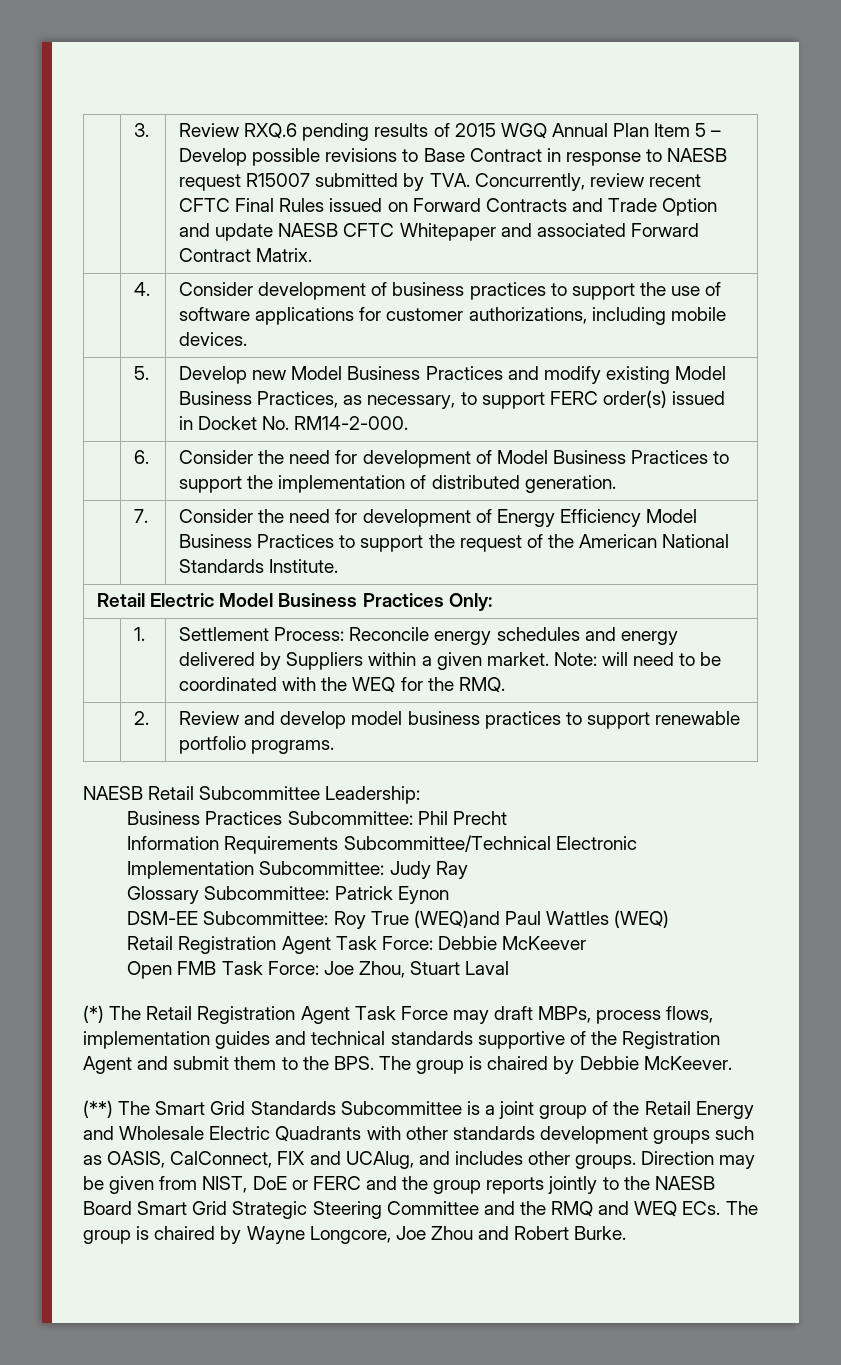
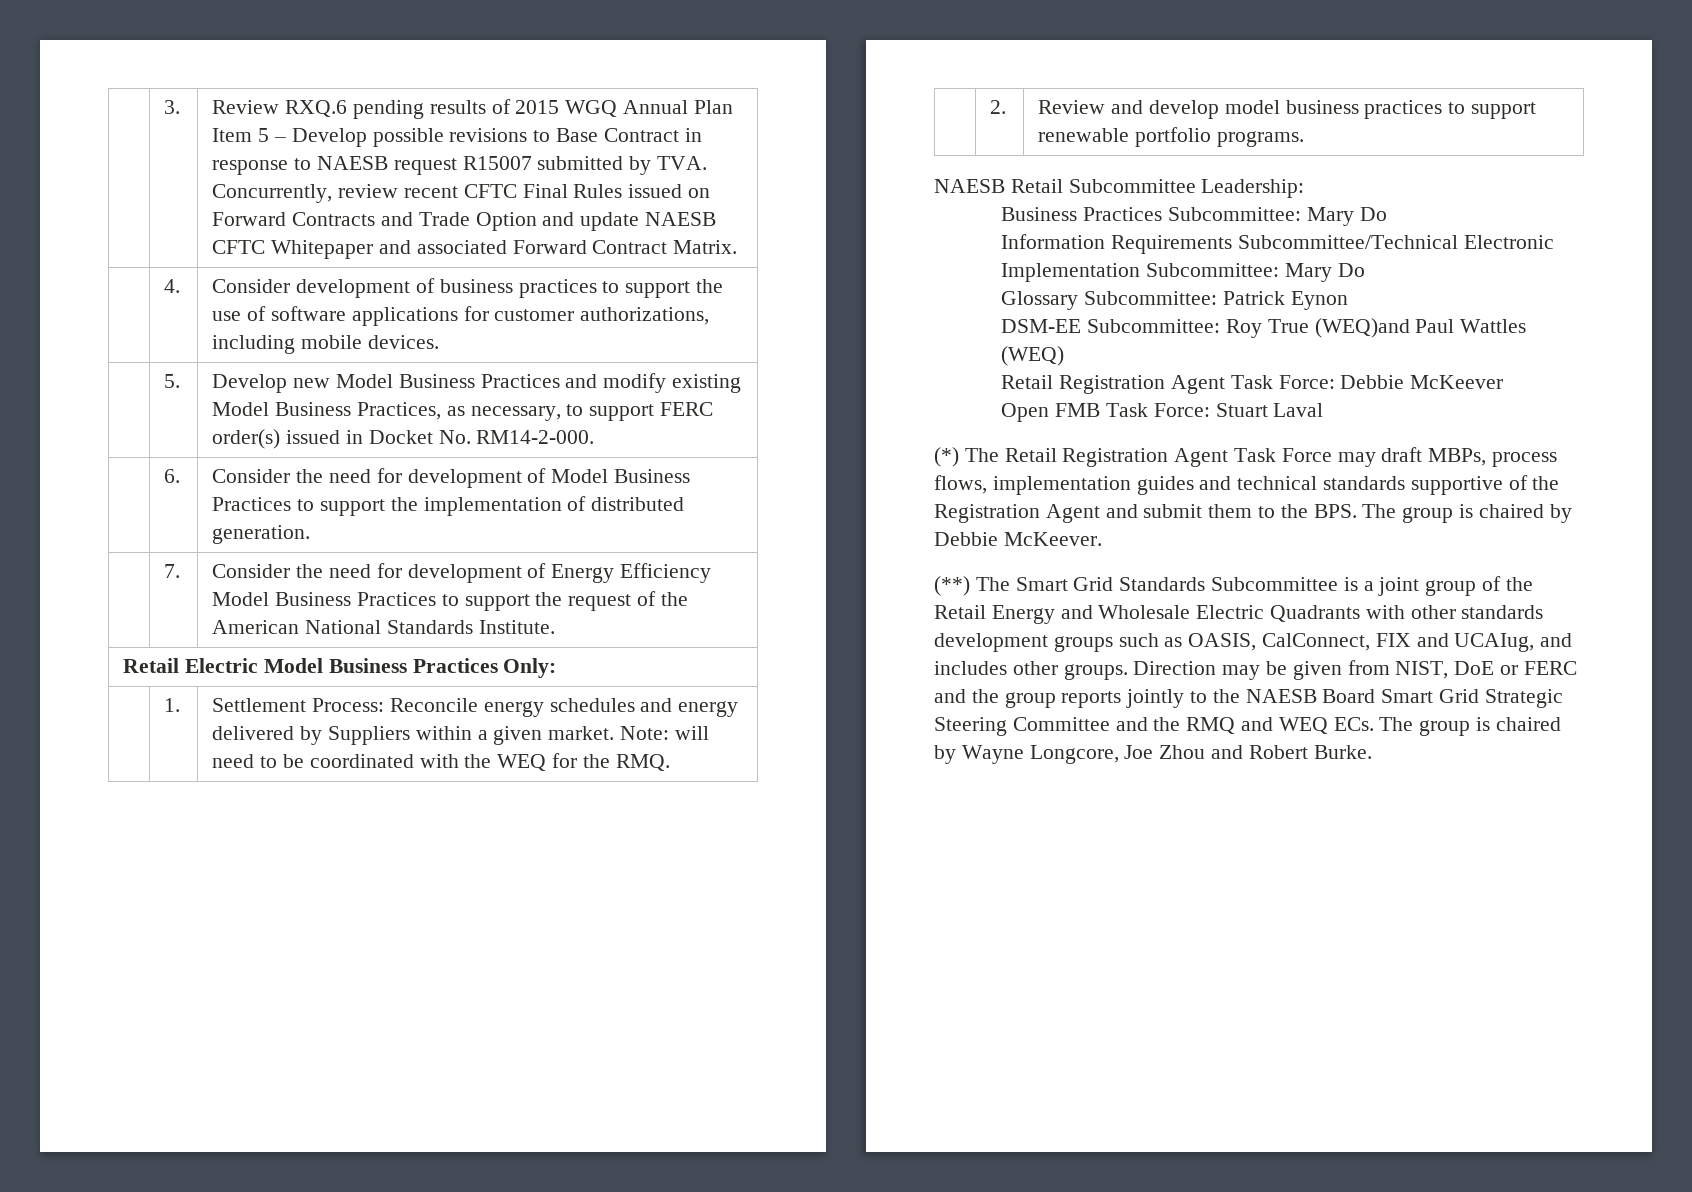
[417,811,507,825] Phil Precht -> [1306,207,1387,226] Mary Do
[389,861,468,879] Judy Ray -> [1284,263,1365,282] Mary Do
[323,961,405,978] Joe Zhou, -> (1210, 410) none

